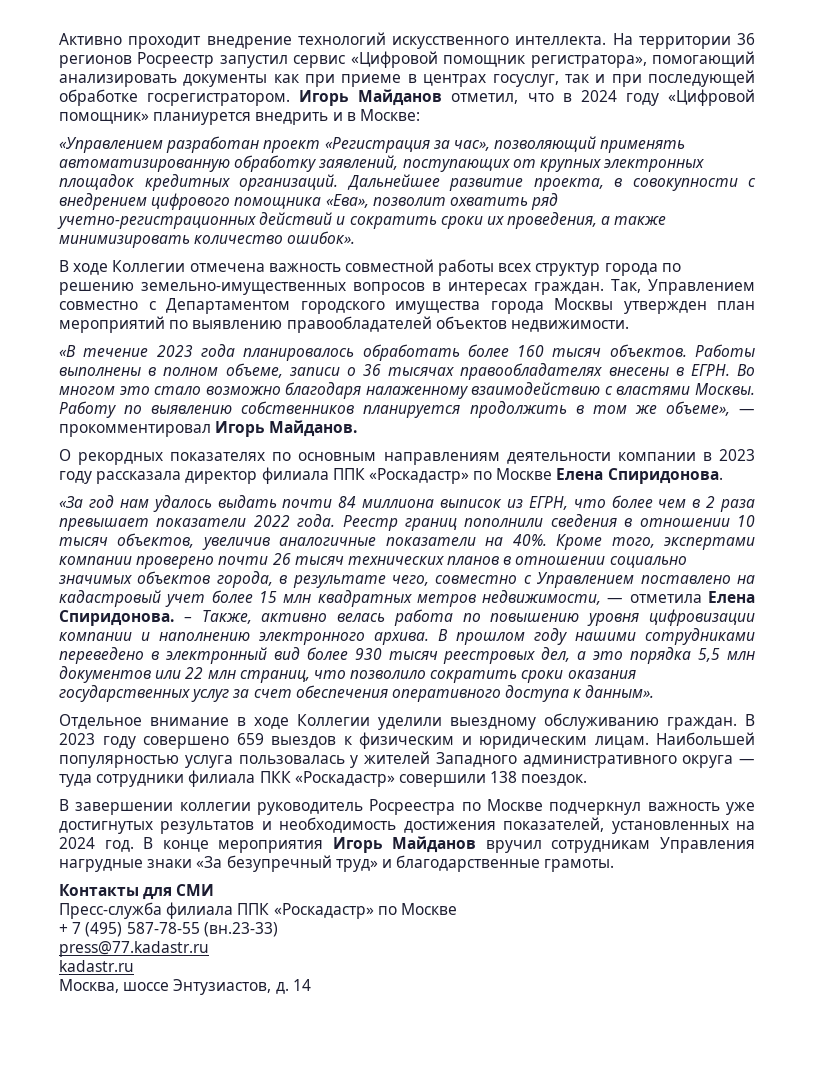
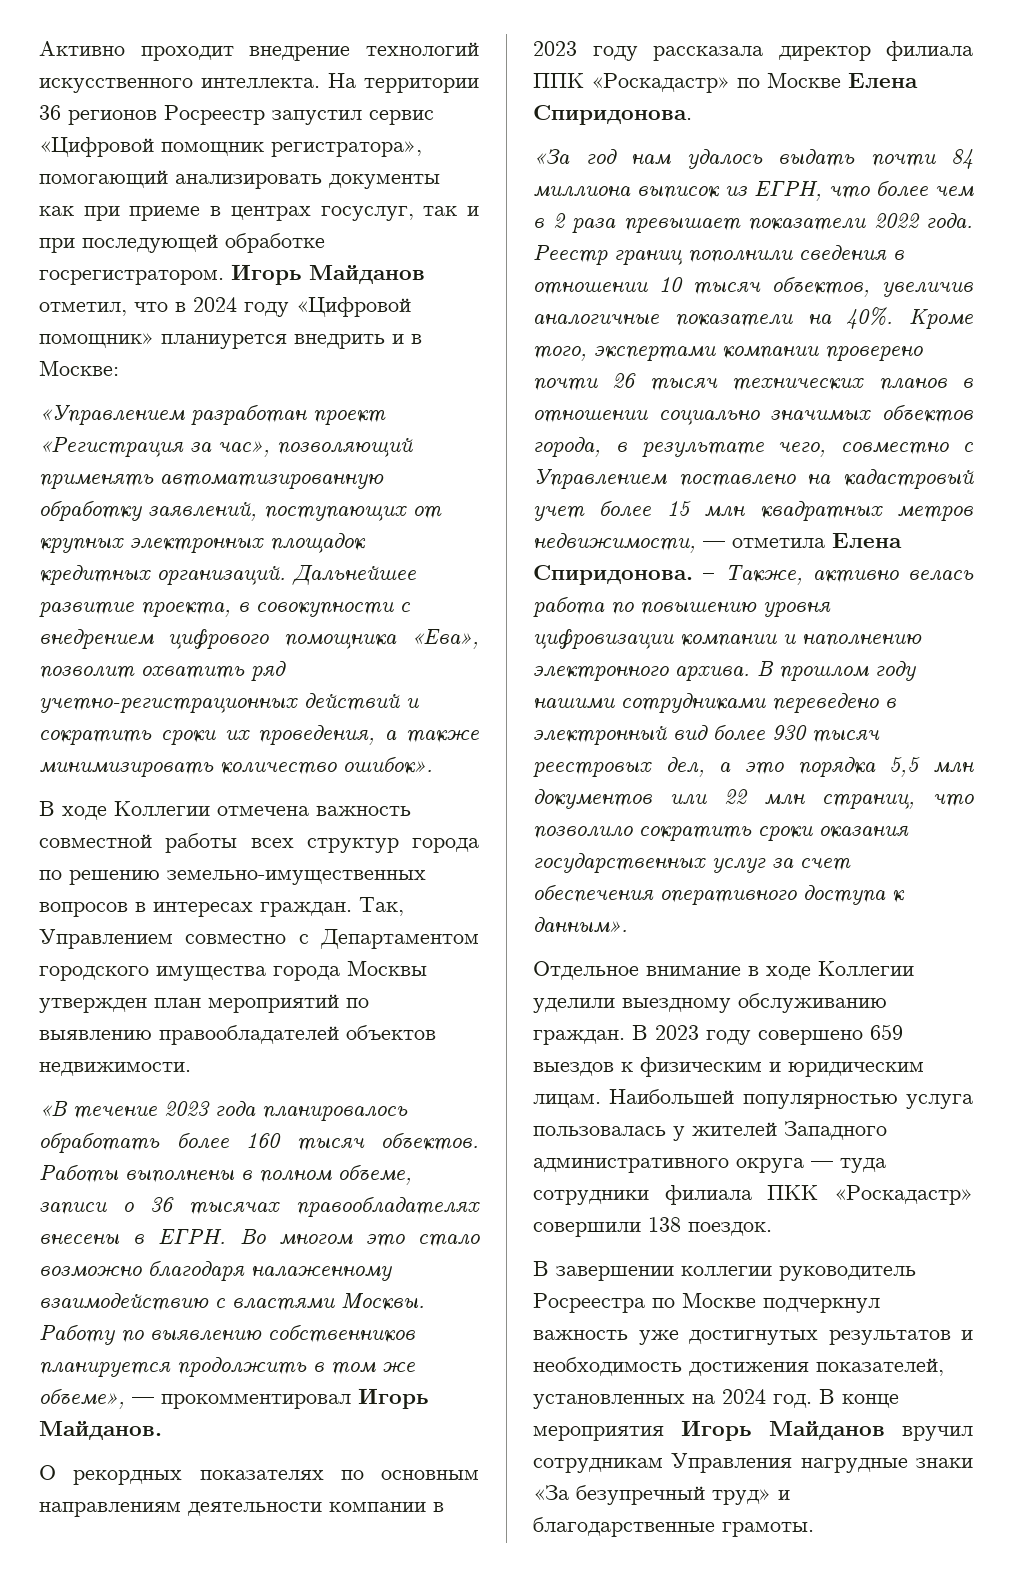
[59,884,215,900] [59,902,457,919] [59,922,278,937] [59,941,209,957] [59,960,134,972] [59,979,311,995] // Контакты для СМИ // Пресс-служба филиала ППК «Роскадастр» по Москве // + 7 (495) 587-78-55 (вн.23-33) // press@77.kadastr.ru // kadastr.ru // Москва, шоссе Энтузиастов, д. 14 -> (814, 1529) none

